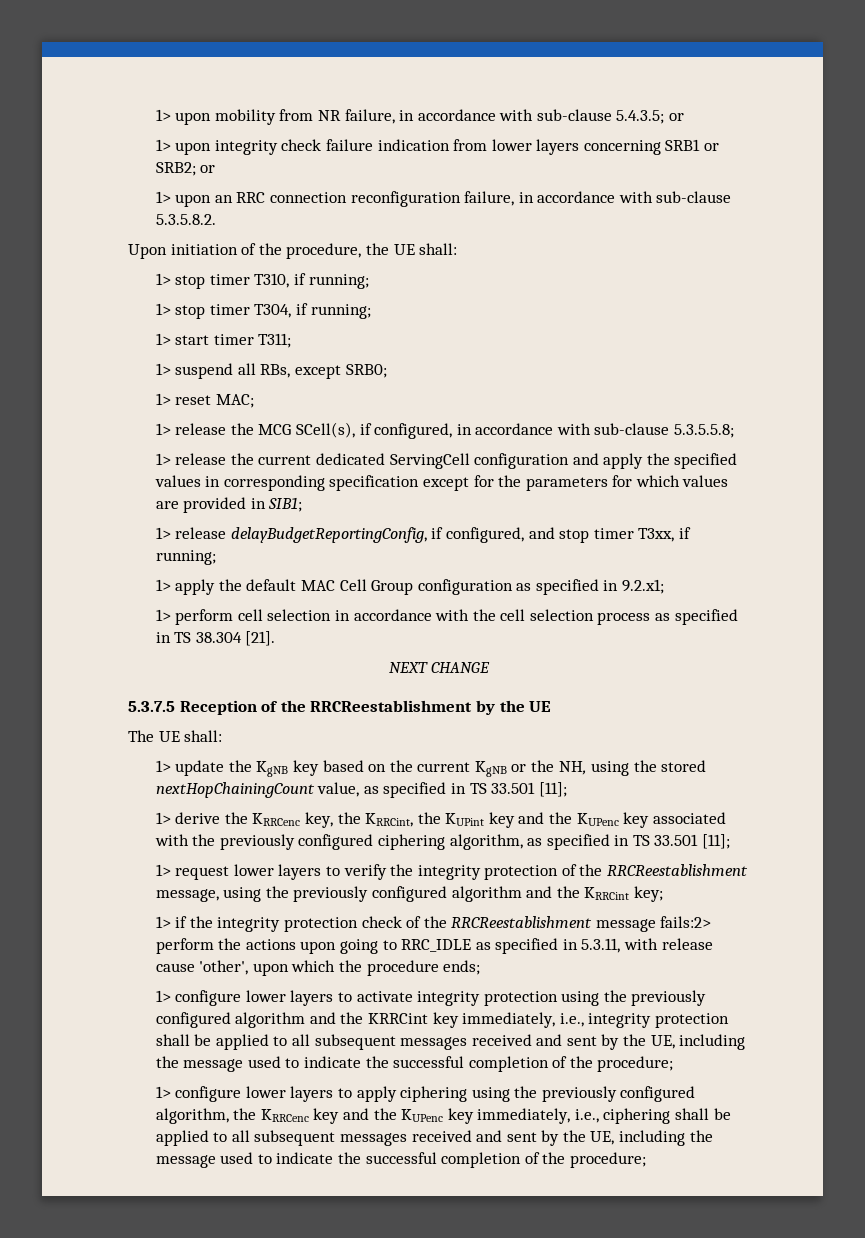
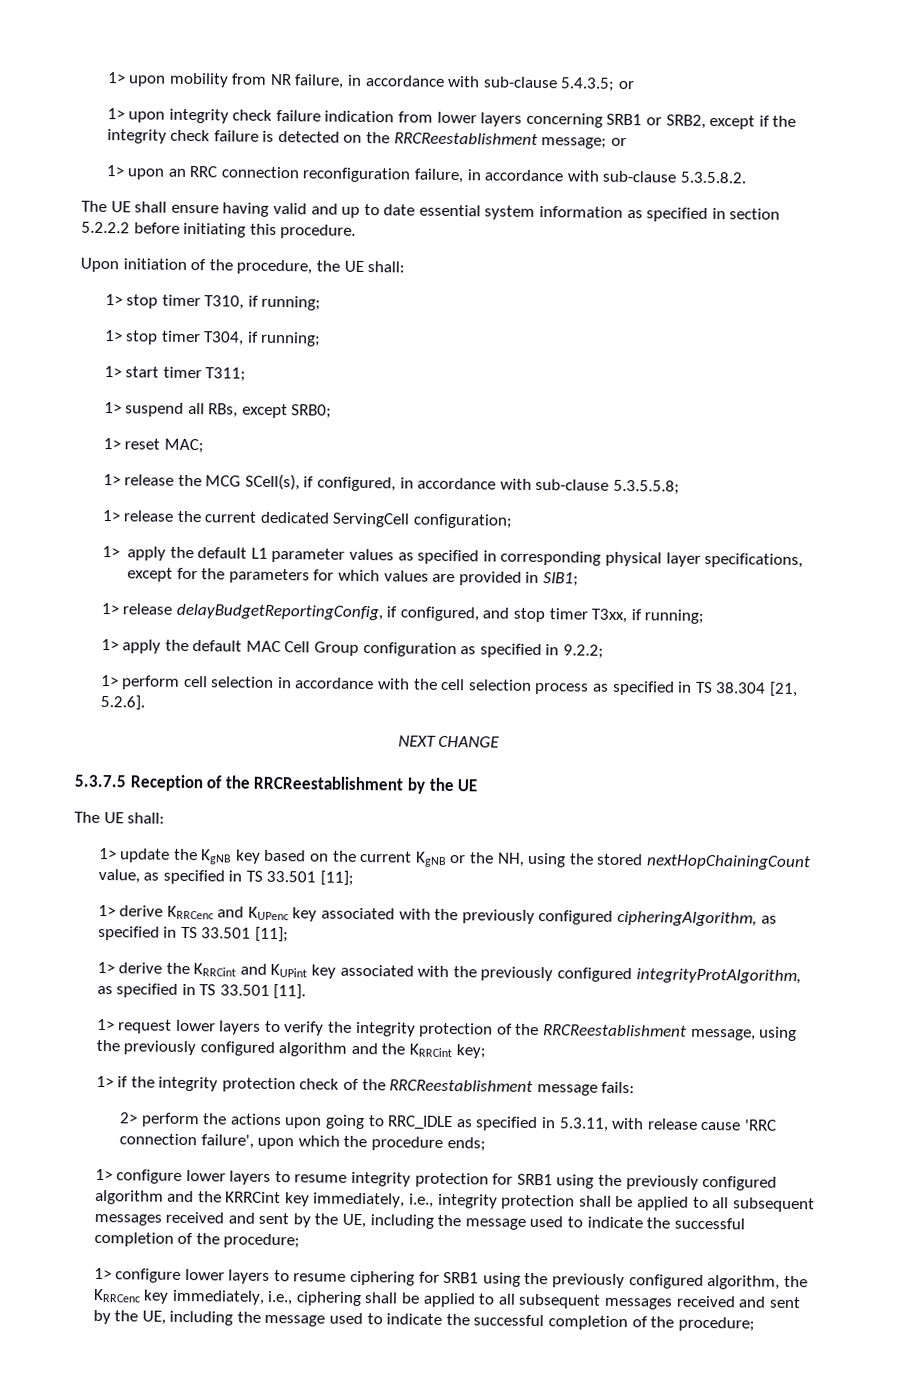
[155,162,196,176] SRB2; -> [665,114,797,130] [106,129,608,149] SRB2, except if the integrity check failure is detected on the RRCReestablishment message;
(216, 219) none -> [81,200,781,222] [81,221,357,239] // The UE shall ensure having valid and up to date essential system information as specified in section 5.2.2.2 before initiating this procedure.
[474,453,738,469] [154,475,420,491] configuration and apply the specified values in corresponding specification -> [413,513,514,529] [101,545,804,569] configuration; // 1> apply the default L1 parameter values as specified in corresponding physical layer specifications,
[622,579,665,594] 9.2.x1; -> [563,644,605,659] 9.2.2;
[245,631,276,646] [21]. -> [768,681,798,698] [99,694,145,711] [21, 5.2.6].
[224,812,573,828] the KRRCenc key, the KRRCint, the KUPint key and the -> [166,905,245,920] KRRCenc and
[377,834,731,850] ciphering algorithm, as specified in TS 33.501 [11]; -> [617,910,777,927] [97,925,289,943] [96,961,801,985] [96,983,307,1000] cipheringAlgorithm, as specified in TS 33.501 [11]; // 1> derive the KRRCint and KUPint key associated with the previously configured integrityProtAlgorithm, as specified in TS 33.501 [11].
[660,916,712,928] fails:2> -> [601,1081,636,1094] [119,1112,139,1124] fails: // 2>
[199,960,249,975] 'other', -> [743,1119,777,1131] [119,1133,254,1149] 'RRC connection failure',
[356,991,558,1006] activate integrity protection -> [294,1171,553,1188] resume integrity protection for SRB1
[356,1086,468,1102] apply ciphering -> [293,1270,480,1286] resume ciphering for SRB1
[342,1108,474,1124] and the KUPenc key -> (170, 1296) none

